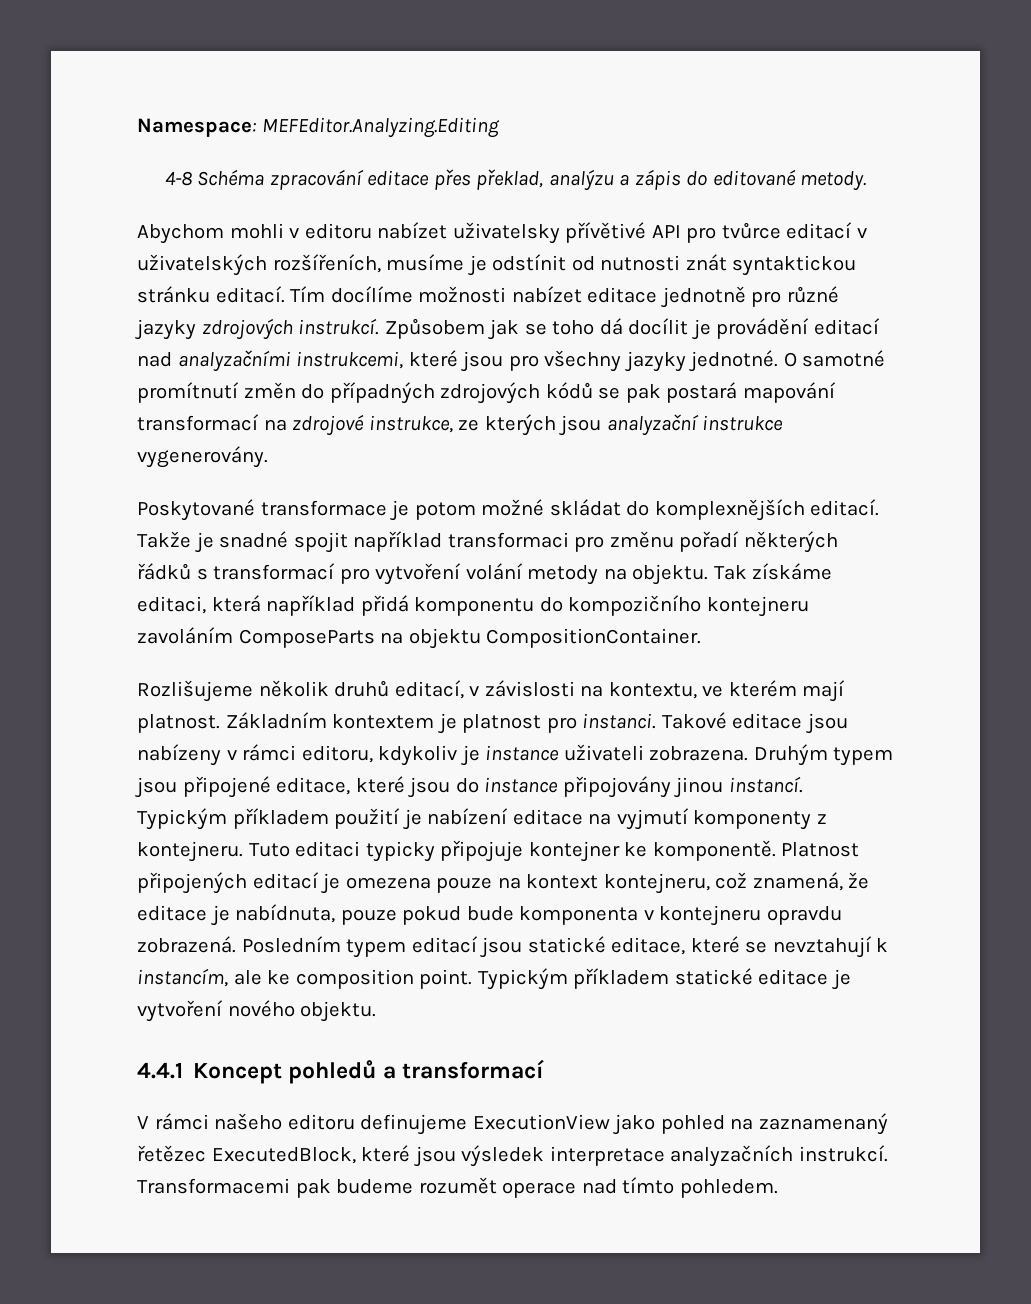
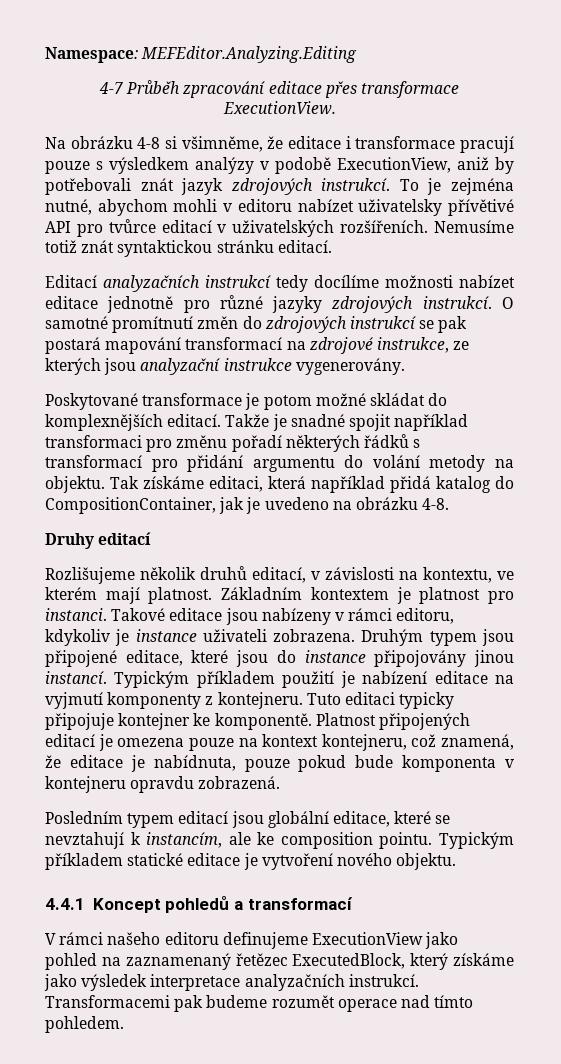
[164,169,265,186] 4-8 Schéma -> [99,80,181,94] 4-7 Průběh
[476,169,867,191] [137,224,224,244] překlad, analýzu a zápis do editované metody. // Abychom -> [360,81,459,98] [222,101,336,115] [45,136,514,153] [45,157,514,174] [45,178,514,195] [45,199,168,216] transformace ExecutionView. // Na obrázku 4-8 si všimněme, že editace i transformace pracují pouze s výsledkem analýzy v podobě ExecutionView, aniž by potřebovali znát jazyk zdrojových instrukcí. To je zejména nutné, abychom
[272,254,681,276] rozšířeních, musíme je odstínit od nutnosti -> [340,220,514,233] [45,240,77,253] rozšířeních. Nemusíme totiž
[290,286,326,302] Tím -> [45,275,308,292] // Editací analyzačních instrukcí tedy
[384,318,880,340] [137,350,779,372] Způsobem jak se toho dá docílit je provádění editací nad analyzačními instrukcemi, které jsou pro všechny jazyky jednotné. -> (492, 302) none
[329,382,593,404] případných zdrojových kódů -> [264,316,416,333] zdrojových instrukcí
[375,563,462,585] vytvoření -> [187,455,364,472] přidání argumentu do
[414,595,809,617] [137,627,702,649] komponentu do kompozičního kontejneru zavoláním ComposeParts na objektu CompositionContainer. -> [436,476,514,493] [45,497,450,514] [45,532,152,549] katalog do CompositionContainer, jak je uvedeno na obrázku 4-8. // Druhy editací
(236, 944) none -> (281, 782) //
[527,936,606,953] statické -> [267,811,329,828] globální
[419,969,473,989] point. -> [379,832,433,849] pointu.
[361,1145,456,1167] které jsou -> [410,953,514,970] [44,974,77,991] který získáme jako

